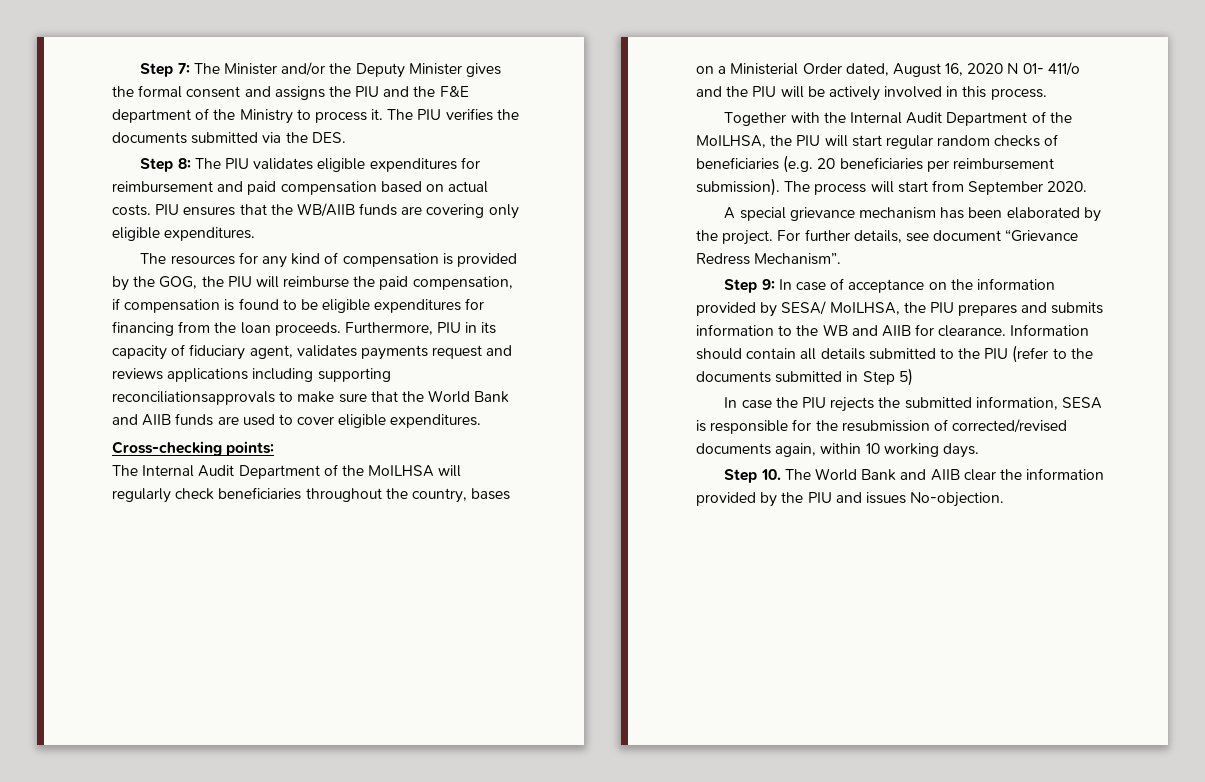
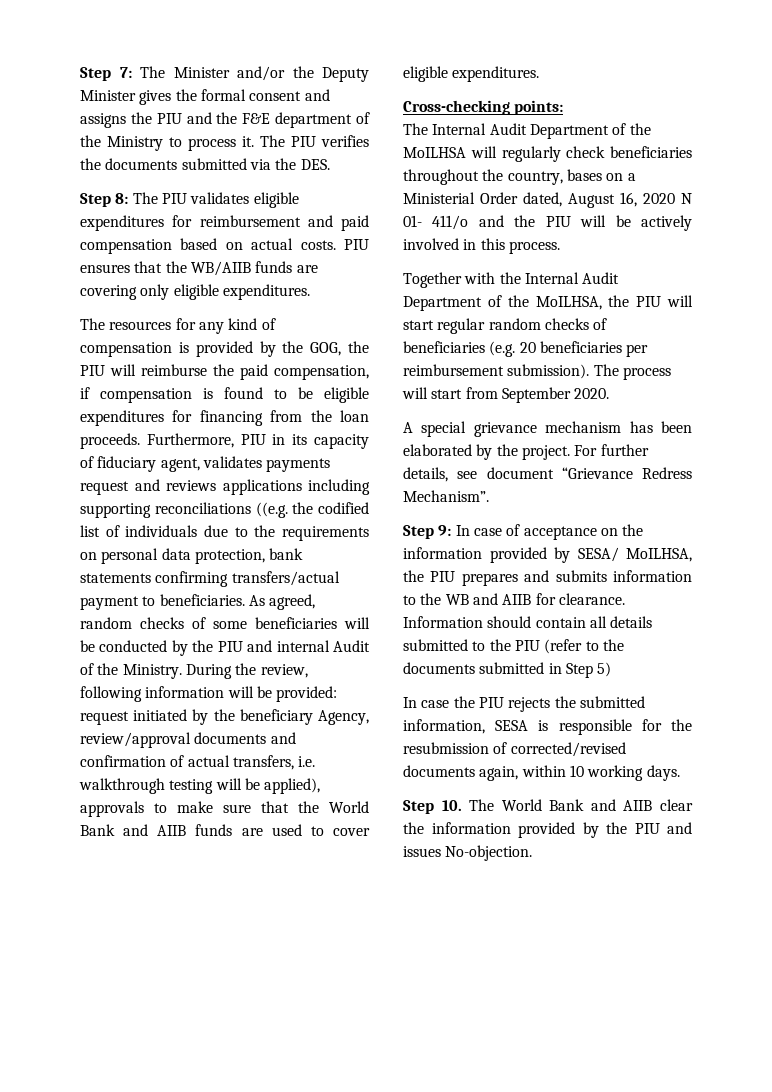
[112,391,275,405] reconciliationsapprovals -> [154,502,369,518] [80,525,370,541] [80,548,304,564] [80,571,340,587] [80,594,316,610] [80,617,370,629] [80,640,370,656] [80,663,308,679] [80,686,338,702] [80,709,369,725] [80,732,296,748] [80,755,316,770] [79,778,321,794] [80,801,144,817] reconciliations ((e.g. the codified list of individuals due to the requirements on personal data protection, bank statements confirming transfers/actual payment to beneficiaries. As agreed, random checks of some beneficiaries will be conducted by the PIU and internal Audit of the Ministry. During the review, following information will be provided: request initiated by the beneficiary Agency, review/approval documents and confirmation of actual transfers, i.e. walkthrough testing will be applied), approvals

